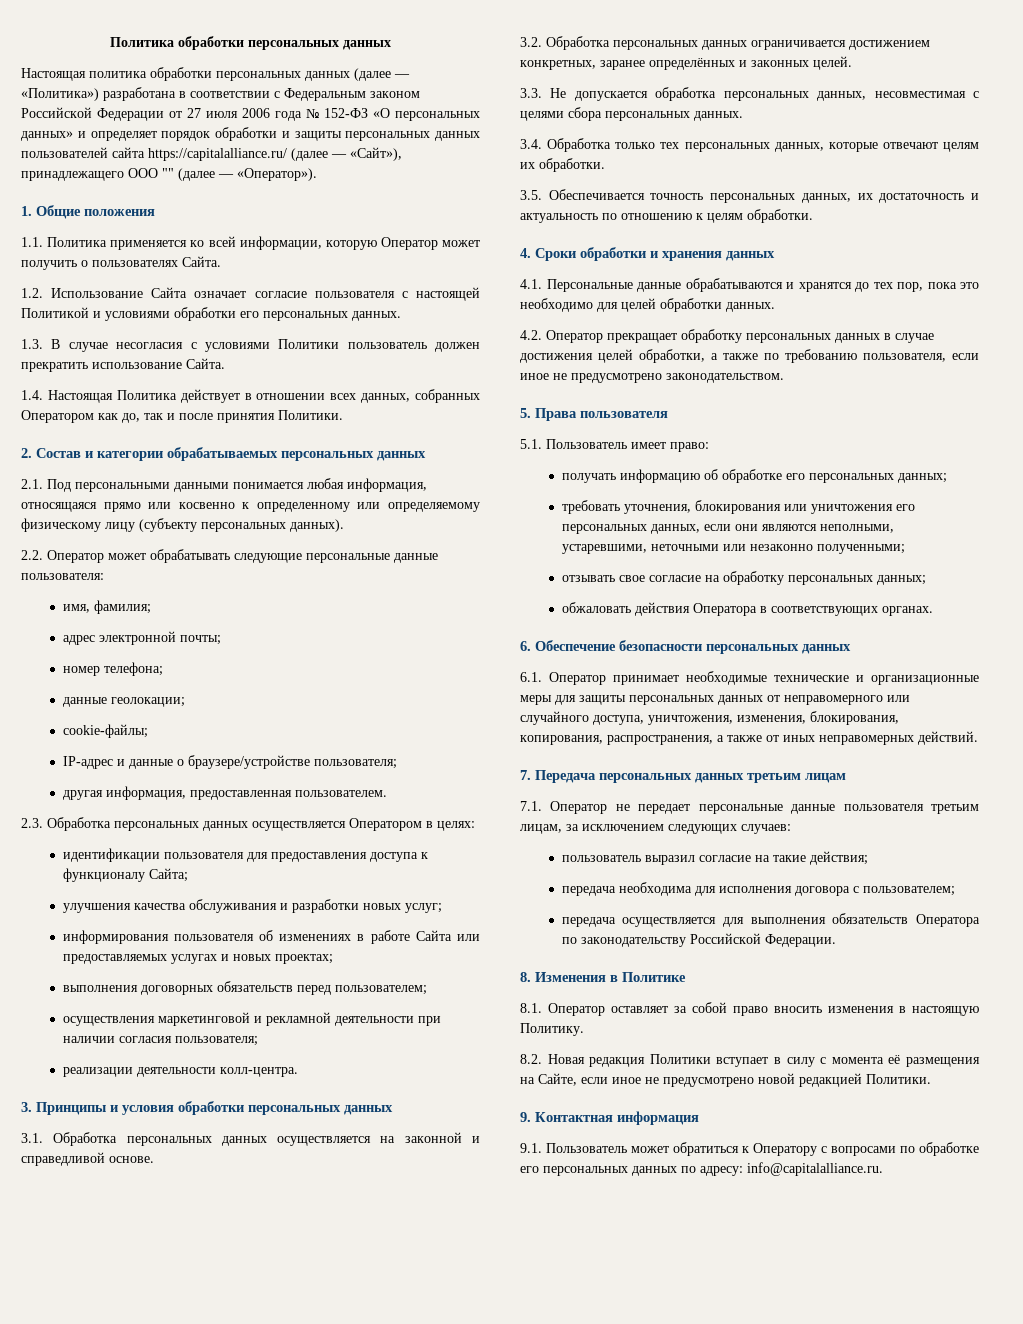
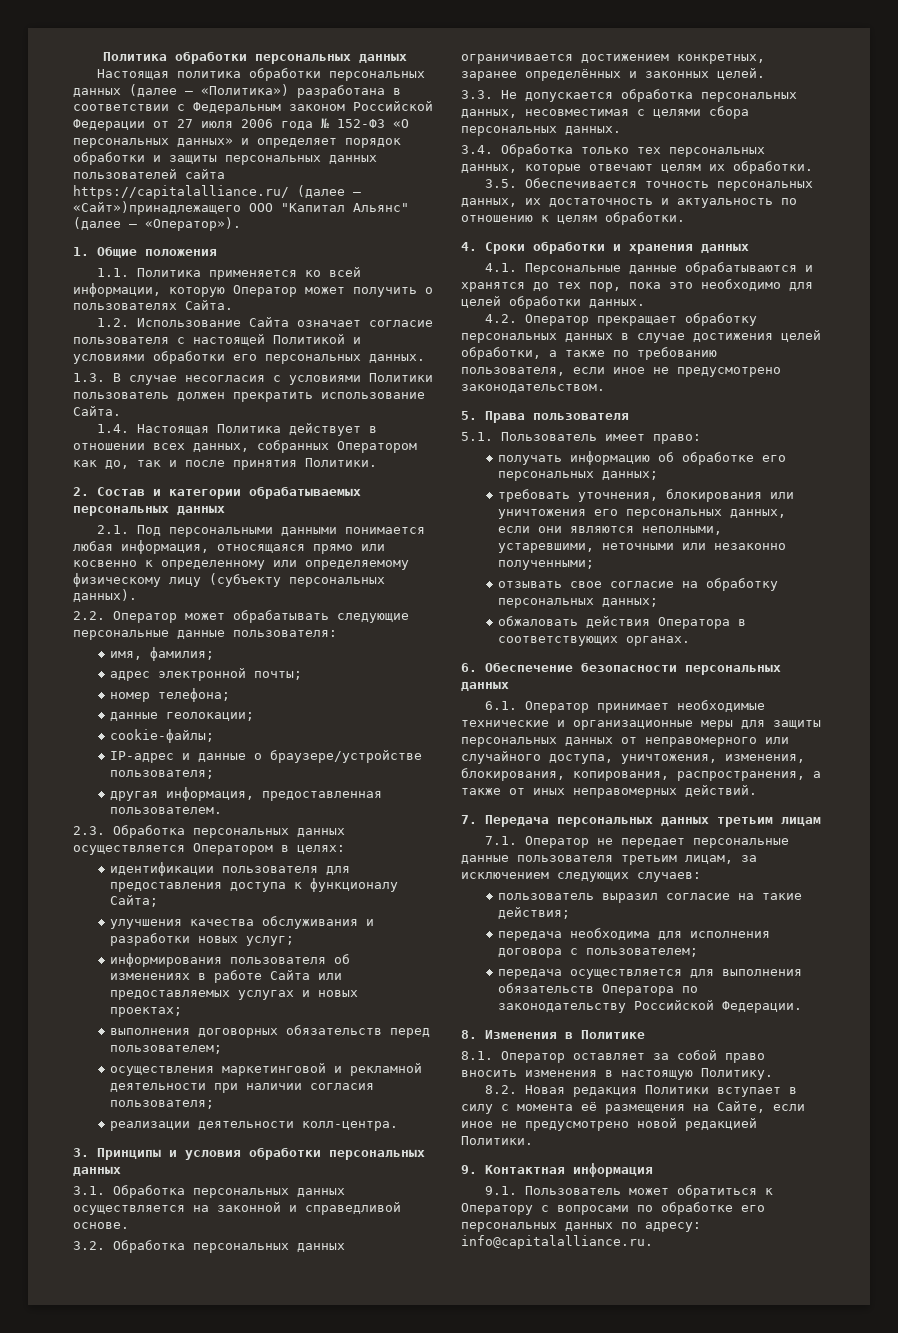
[350,147,402,161] [21,168,174,181] «Сайт»), принадлежащего ООО "" -> [73,201,409,215] «Сайт»)принадлежащего ООО "Капитал Альянс"

